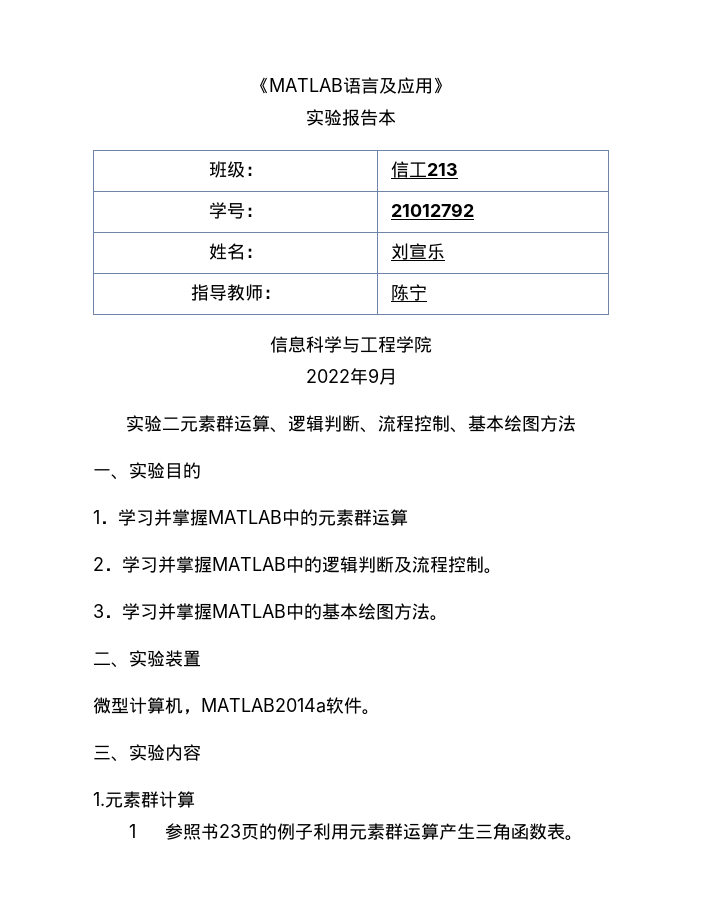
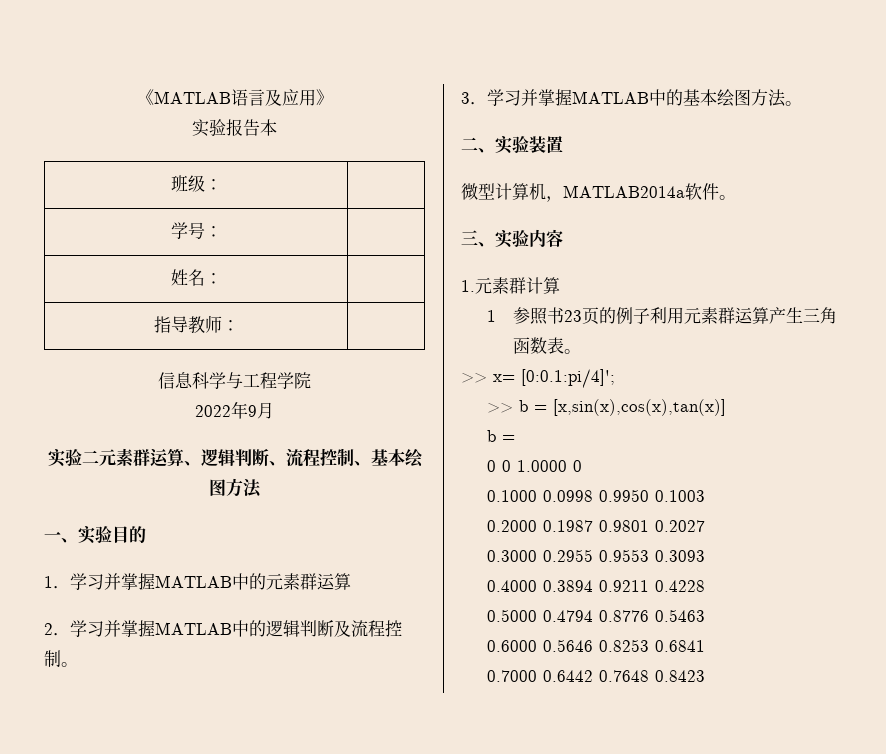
[391,161,459,178] 信工213 -> (222, 184) none
[391,203,475,217] 21012792 -> (222, 231) none
[391,243,446,260] 刘宣乐 -> (222, 278) none
[391,284,428,301] 陈宁 -> (239, 325) none
(583, 838) none -> [461,369,615,388] [486,399,726,416] [486,430,515,442] [486,460,582,472] [486,489,705,502] [486,520,705,532] [486,549,705,562] [486,580,705,592] [486,609,705,622] [486,639,705,652] [486,670,705,682] // >> x= [0:0.1:pi/4]'; // >> b = [x,sin(x),cos(x),tan(x)] // b = // 0 0 1.0000 0 // 0.1000 0.0998 0.9950 0.1003 // 0.2000 0.1987 0.9801 0.2027 // 0.3000 0.2955 0.9553 0.3093 // 0.4000 0.3894 0.9211 0.4228 // 0.5000 0.4794 0.8776 0.5463 // 0.6000 0.5646 0.8253 0.6841 // 0.7000 0.6442 0.7648 0.8423

